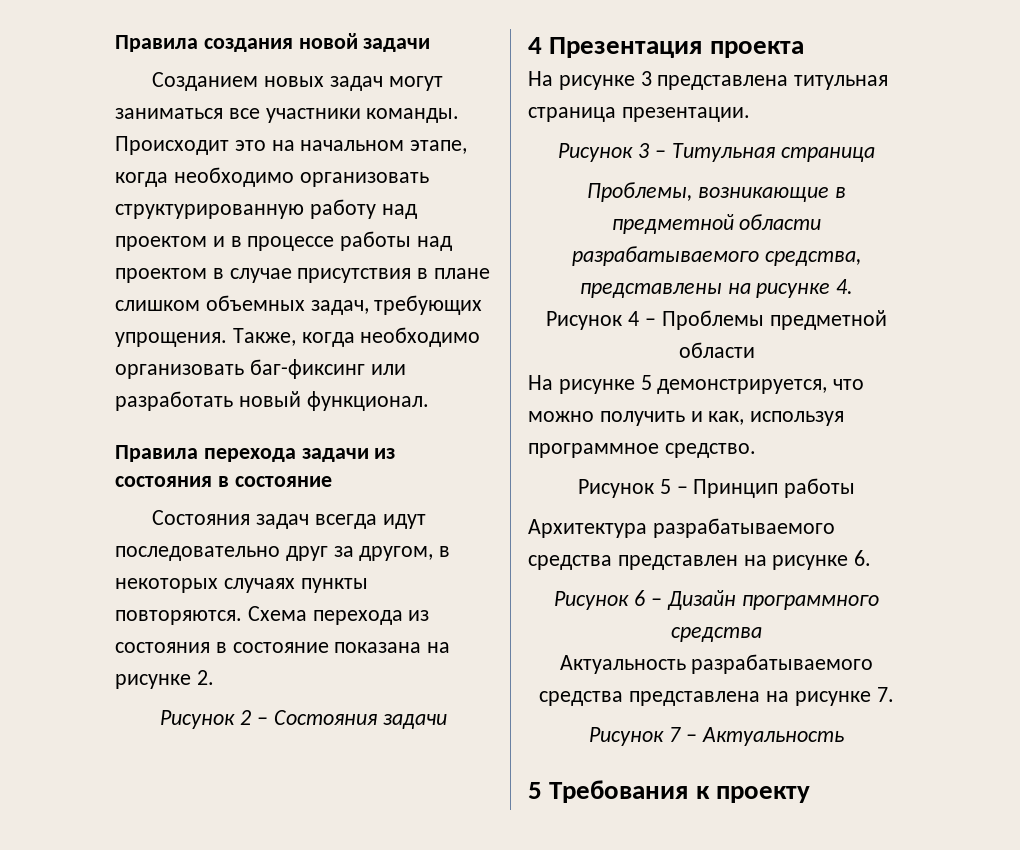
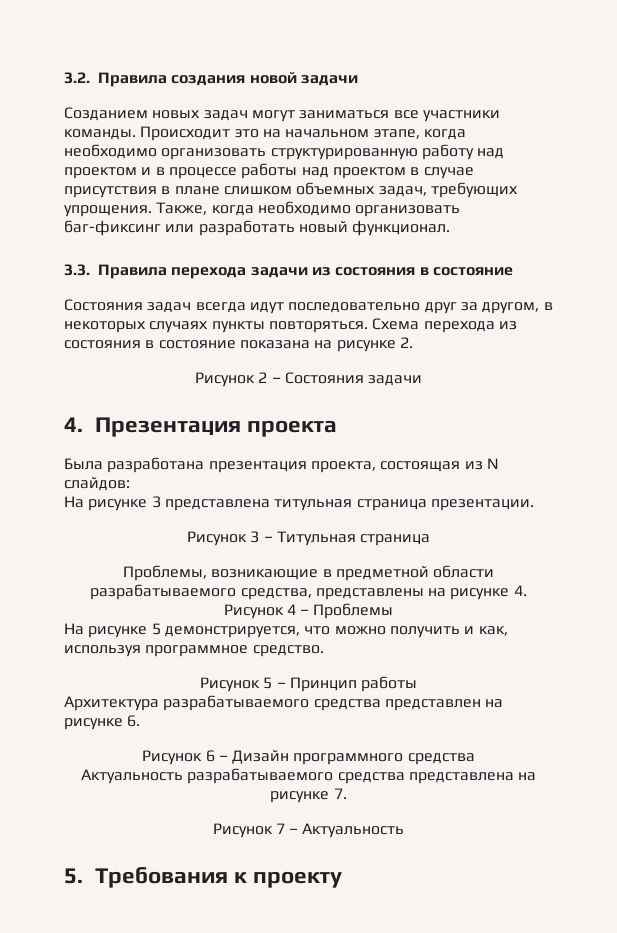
(115, 43) none -> [64,72,90,84] 3.2.
(429, 401) none -> [64,264,90,276] 3.3.
[115,610,242,625] повторяются. -> [268,321,368,333] повторяться.
[528,37,542,54] 4 -> [64,417,83,432] 4.
(804, 49) none -> [64,457,499,473] [64,477,130,491] // Была разработана презентация проекта, состоящая из N слайдов:
[769,310,887,330] [678,342,755,358] предметной области -> (394, 611) none
[528,782,542,799] 5 -> [64,868,83,884] 5.

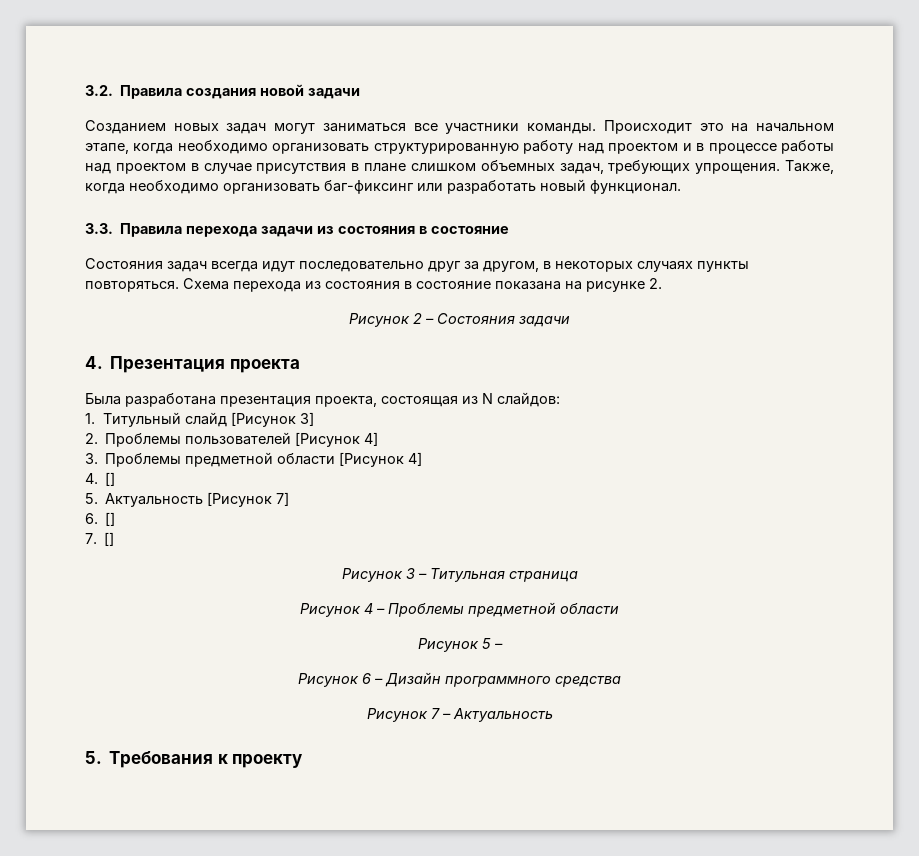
[64,496,534,511] На рисунке 3 представлена титульная страница презентации. -> [85,412,315,427] [85,432,379,447] [85,452,423,467] [85,472,116,486] [85,492,290,507] [85,512,116,526] [85,532,115,546] 1. Титульный слайд [Рисунок 3] // 2. Проблемы пользователей [Рисунок 4] // 3. Проблемы предметной области [Рисунок 4] // 4. [] // 5. Актуальность [Рисунок 7] // 6. [] // 7. []
[122,565,495,581] [90,584,527,600] [223,603,394,619] [64,623,508,638] [64,645,324,657] [199,676,418,692] [64,695,504,711] [64,715,141,730] Проблемы, возникающие в предметной области разрабатываемого средства, представлены на рисунке 4. // Рисунок 4 – Проблемы // На рисунке 5 демонстрируется, что можно получить и как, используя программное средство. // Рисунок 5 – Принцип работы // Архитектура разрабатываемого средства представлен на рисунке 6. -> [300,602,619,617] [417,638,503,652] Рисунок 4 – Проблемы предметной области // Рисунок 5 –
[80,768,537,784] [270,788,347,803] // Актуальность разрабатываемого средства представлена на рисунке 7. -> (621, 681) none

